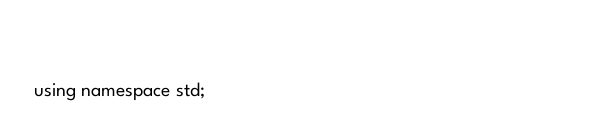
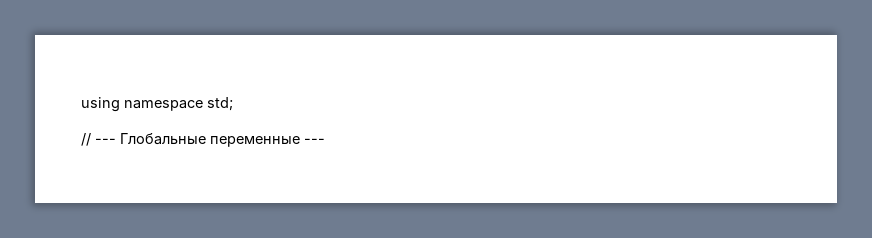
(205, 90) none -> [81,133,325,147] // // --- Глобальные переменные ---

